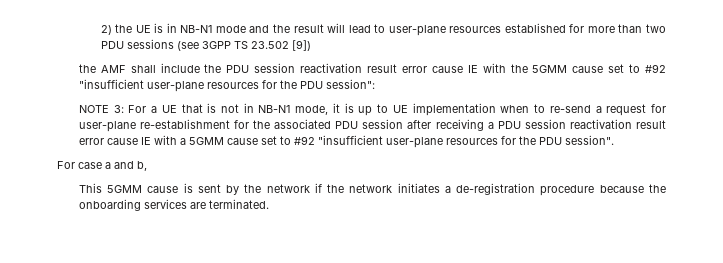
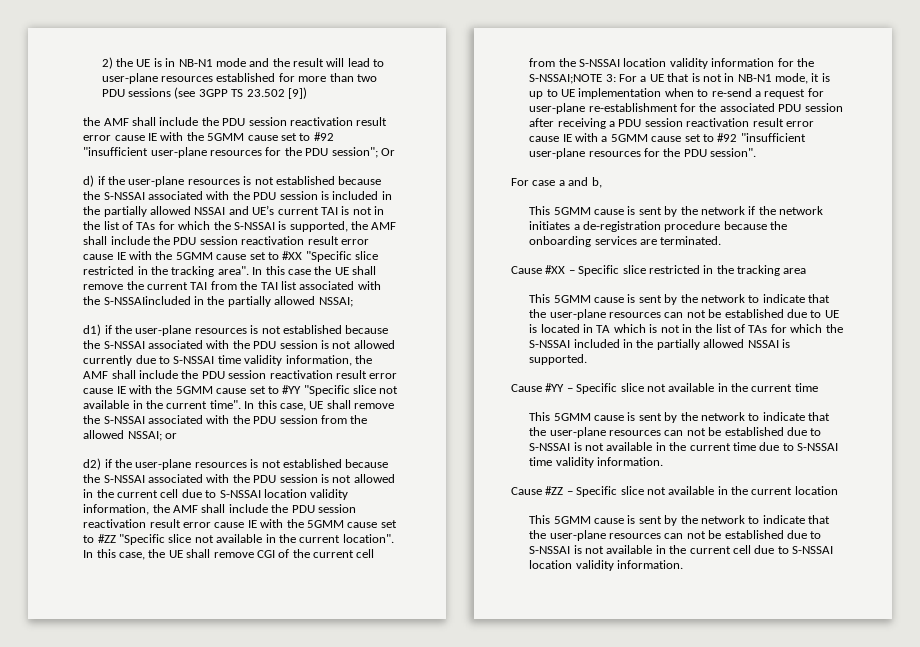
[325,79,375,89] [78,105,109,113] session": // NOTE -> [331,147,395,158] [83,175,382,187] [83,191,392,200] [83,205,385,217] [83,221,397,232] [83,236,369,245] [83,251,379,262] [83,266,377,277] [83,281,381,290] [83,296,353,307] [83,324,389,336] [83,340,395,349] [83,355,372,366] [83,370,398,379] [83,385,399,396] [83,400,395,411] [83,415,368,424] [83,430,178,441] [83,458,389,470] [83,474,395,483] [83,489,349,500] [83,504,356,515] [83,519,397,528] [83,534,394,545] [83,549,375,560] [529,58,814,69] [529,74,603,84] session"; Or // d) if the user-plane resources is not established because the S-NSSAI associated with the PDU session is included in the partially allowed NSSAI and UE’s current TAI is not in the list of TAs for which the S-NSSAI is supported, the AMF shall include the PDU session reactivation result error cause IE with the 5GMM cause set to #XX "Specific slice restricted in the tracking area". In this case the UE shall remove the current TAI from the TAI list associated with the S-NSSAIincluded in the partially allowed NSSAI; // d1) if the user-plane resources is not established because the S-NSSAI associated with the PDU session is not allowed currently due to S-NSSAI time validity information, the AMF shall include the PDU session reactivation result error cause IE with the 5GMM cause set to #YY "Specific slice not available in the current time". In this case, UE shall remove the S-NSSAI associated with the PDU session from the allowed NSSAI; or // d2) if the user-plane resources is not established because the S-NSSAI associated with the PDU session is not allowed in the current cell due to S-NSSAI location validity information, the AMF shall include the PDU session reactivation result error cause IE with the 5GMM cause set to #ZZ "Specific slice not available in the current location". In this case, the UE shall remove CGI of the current cell from the S-NSSAI location validity information for the S-NSSAI;NOTE
(269, 204) none -> [511,265,807,276] [529,294,831,305] [529,309,839,320] [529,324,843,333] [529,339,790,350] [529,354,588,365] [511,383,818,394] [529,412,831,423] [529,427,822,438] [529,442,839,451] [529,457,664,468] [511,486,838,497] [529,515,831,526] [529,530,822,541] [529,545,834,554] [529,560,684,571] // Cause #XX – Specific slice restricted in the tracking area // This 5GMM cause is sent by the network to indicate that the user-plane resources can not be established due to UE is located in TA which is not in the list of TAs for which the S-NSSAI included in the partially allowed NSSAI is supported. // Cause #YY – Specific slice not available in the current time // This 5GMM cause is sent by the network to indicate that the user-plane resources can not be established due to S-NSSAI is not available in the current time due to S-NSSAI time validity information. // Cause #ZZ – Specific slice not available in the current location // This 5GMM cause is sent by the network to indicate that the user-plane resources can not be established due to S-NSSAI is not available in the current cell due to S-NSSAI location validity information.

